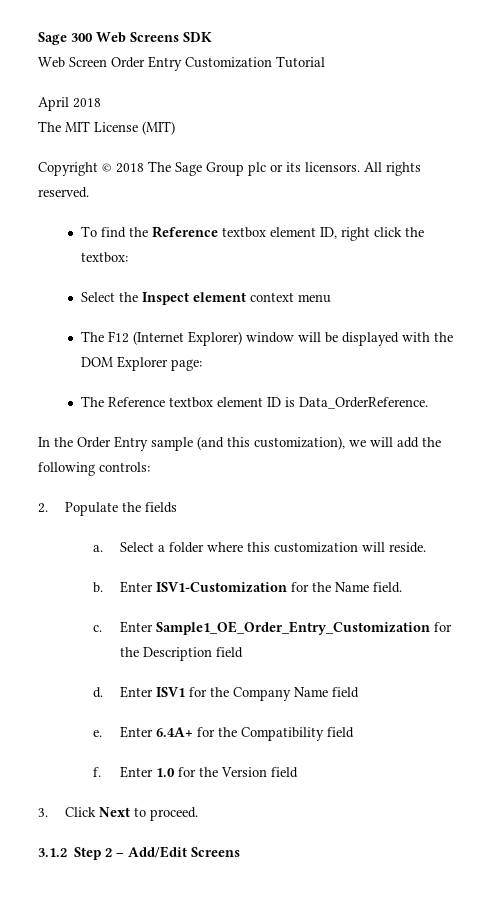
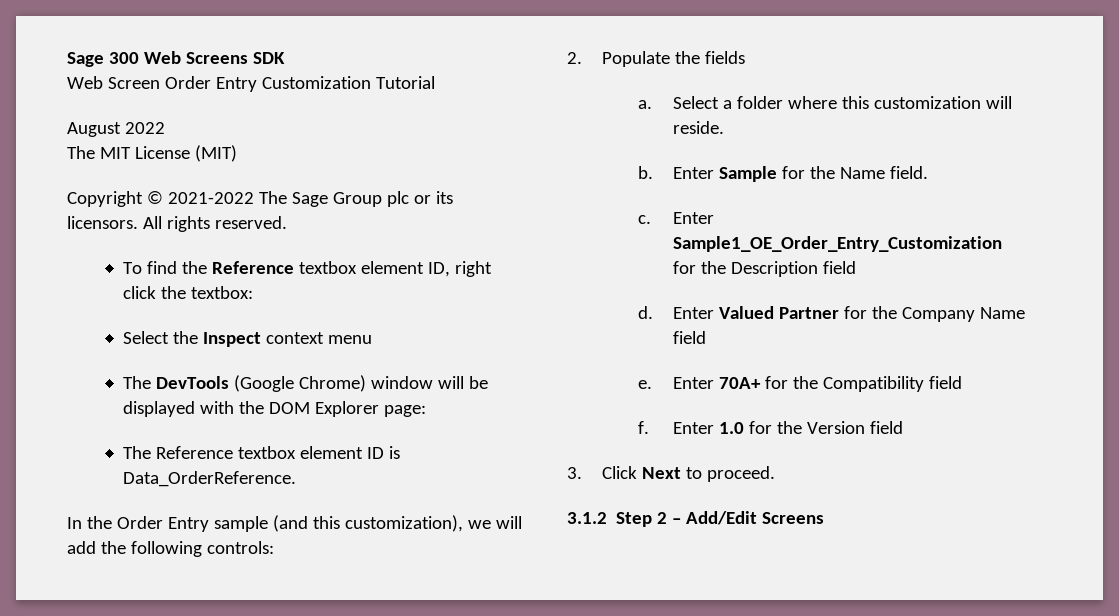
[38,97,101,111] April 2018 -> [67,122,165,137] August 2022
[116,163,144,173] 2018 -> [167,192,254,204] 2021-2022
[193,292,247,302] element -> (261, 339) none
[108,331,243,346] F12 (Internet Explorer) -> [155,375,366,392] DevTools (Google Chrome)
[156,582,288,593] ISV1-Customization -> [719,166,778,182] Sample
[156,687,186,697] ISV1 -> [719,306,840,319] Valued Partner
[156,727,194,737] 6.4A+ -> [719,377,762,389] 70A+

